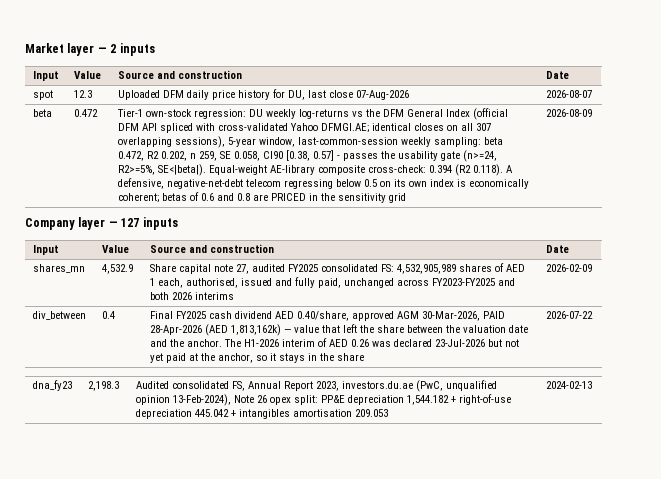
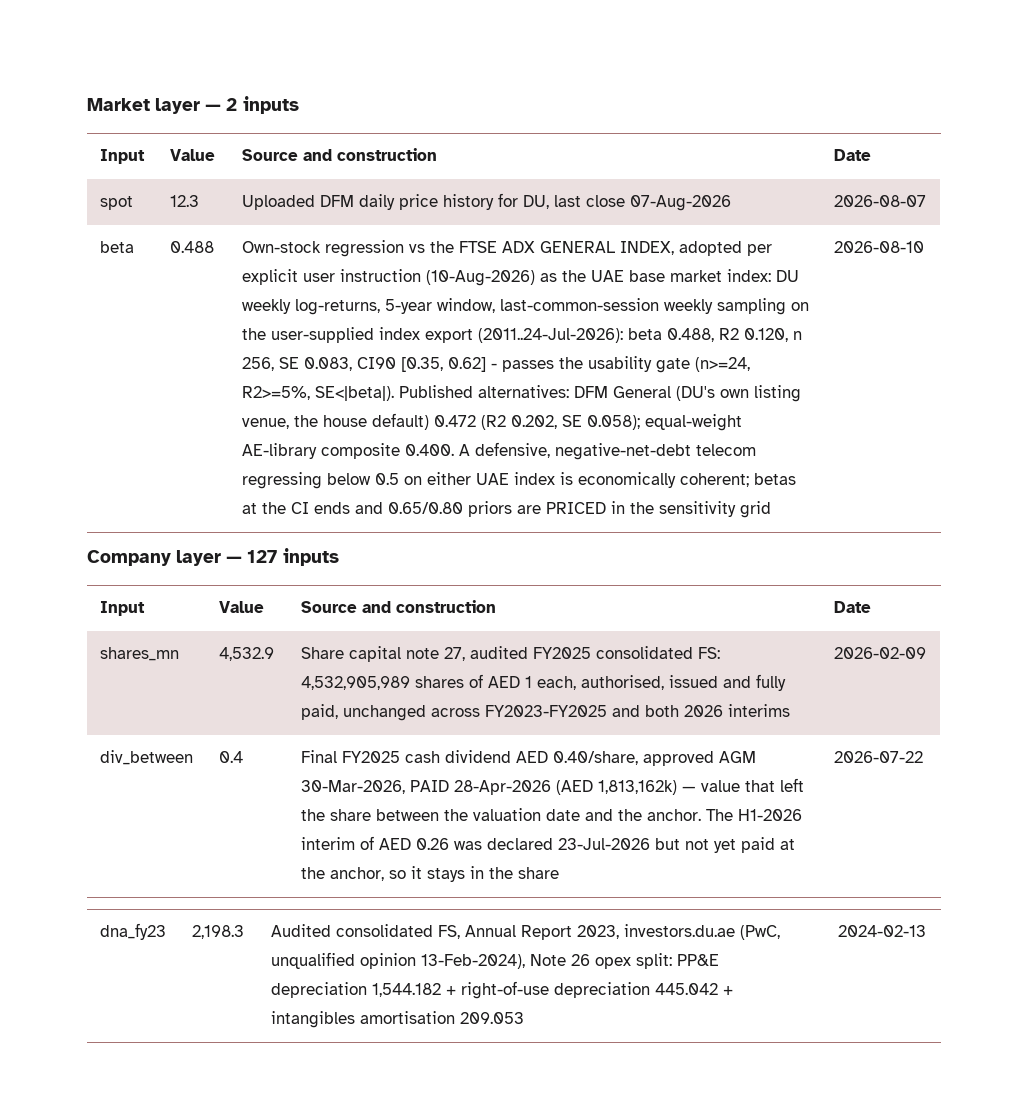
[73,109,98,117] [116,108,508,120] [117,123,491,133] [117,136,503,148] [117,150,334,161] 0.472 | Tier-1 own-stock regression: DU weekly log-returns vs the DFM General Index (official DFM API spliced with cross-validated Yahoo DFMGI.AE; identical closes on all 307 overlapping sessions), 5-year window, last-common-session weekly sampling: beta 0.472, R2 0.202, n 259, SE 0.058, CI90 [0.38, 0.57] -> [169,241,214,253] [241,240,772,257] [241,269,799,286] [241,298,809,315] [241,327,802,343] [241,357,486,372] 0.488 | Own-stock regression vs the FTSE ADX GENERAL INDEX, adopted per explicit user instruction (10-Aug-2026) as the UAE base market index: DU weekly log-returns, 5-year window, last-common-session weekly sampling on the user-supplied index export (2011..24-Jul-2026): beta 0.488, R2 0.120, n 256, SE 0.083, CI90 [0.35, 0.62]
[208,164,503,176] Equal-weight AE-library composite cross-check: 0.394 (R2 0.118). -> [398,385,801,402] [241,413,742,431] [241,443,454,459] Published alternatives: DFM General (DU's own listing venue, the house default) 0.472 (R2 0.202, SE 0.058); equal-weight AE-library composite 0.400.
[393,179,427,187] its own -> [426,472,509,485] either UAE
[189,192,250,201] of 0.6 and 0.8 -> [241,501,512,517] at the CI ends and 0.65/0.80 priors
[545,109,592,117] 2026-08-09 -> [833,241,924,253] 2026-08-10

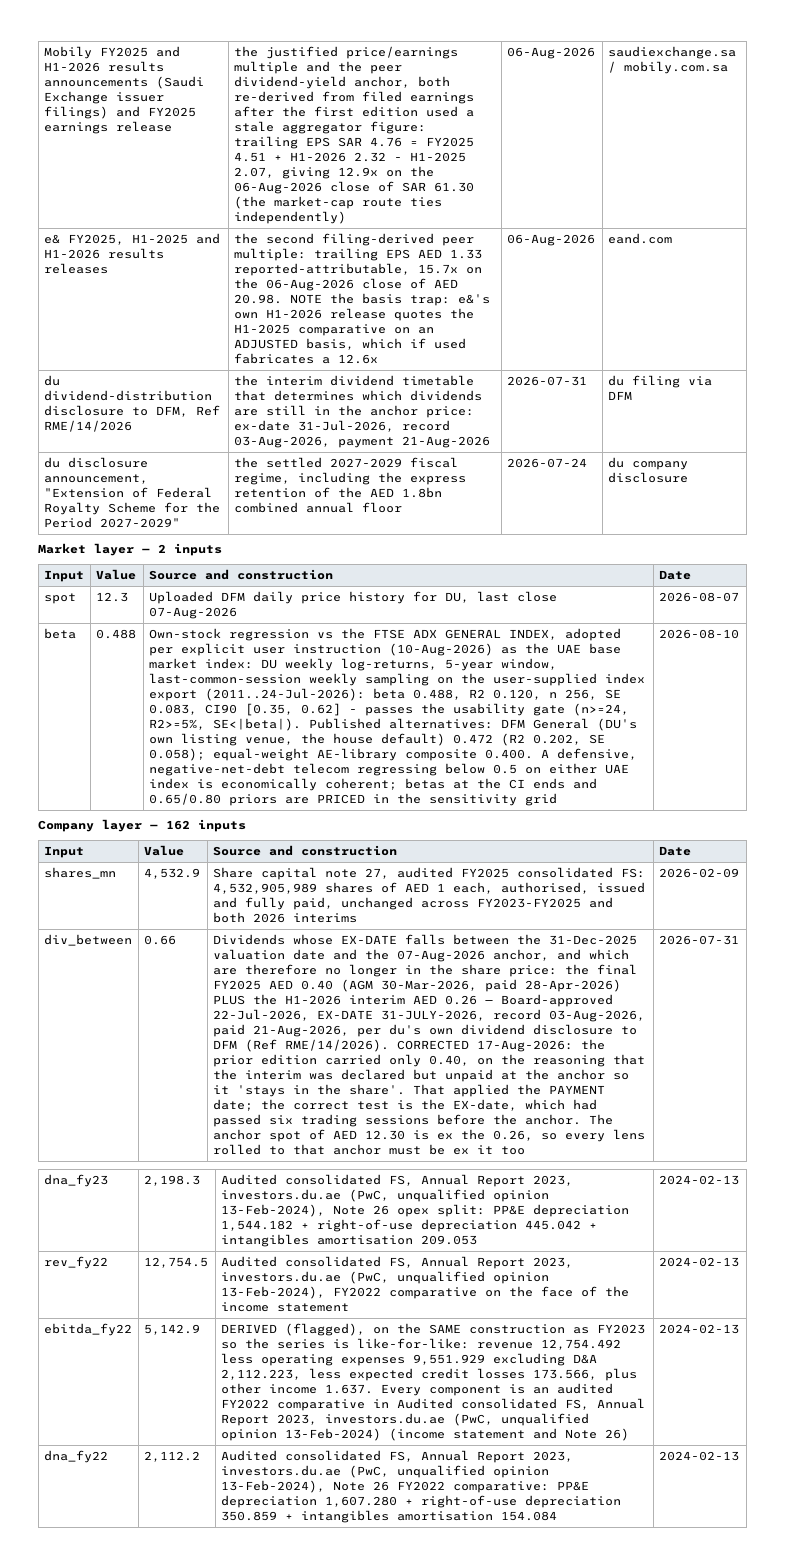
(87, 104) none -> [43,46,180,59] [43,61,164,72] [43,76,204,89] [43,91,164,104] [43,106,196,119] [43,121,172,134] [233,46,458,59] [233,61,402,74] [233,76,450,89] [233,91,474,104] [233,106,474,117] [233,121,426,134] [233,136,474,149] [233,152,466,162] [233,166,434,179] [233,181,474,194] [233,196,442,209] [233,211,346,224] [506,47,595,59] [607,46,736,59] [607,61,728,74] [43,233,220,245] [43,248,164,259] [43,263,108,274] [233,233,474,246] [233,248,482,261] [233,263,482,276] [233,278,458,291] [233,293,490,306] [233,308,474,321] [233,324,434,336] [233,338,466,350] [233,353,378,364] [506,234,595,246] [607,233,672,244] [43,375,60,386] [43,390,212,401] [43,405,220,417] [43,420,132,432] [233,375,474,386] [233,390,482,401] [233,405,474,418] [233,420,450,432] [233,436,490,448] [506,376,587,386] [607,375,712,388] [607,391,632,400] [43,457,148,468] [43,474,148,484] [43,487,212,498] [43,502,220,515] [43,517,180,528] [233,457,458,468] [233,472,466,485] [233,487,442,498] [233,502,402,513] [506,458,587,468] [607,457,688,470] [607,472,688,483] Mobily FY2025 and H1-2026 results announcements (Saudi Exchange issuer filings) and FY2025 earnings release | the justified price/earnings multiple and the peer dividend-yield anchor, both re-derived from filed earnings after the first edition used a stale aggregator figure: trailing EPS SAR 4.76 = FY2025 4.51 + H1-2026 2.32 - H1-2025 2.07, giving 12.9x on the 06-Aug-2026 close of SAR 61.30 (the market-cap route ties independently) | 06-Aug-2026 | saudiexchange.sa / mobily.com.sa // e& FY2025, H1-2025 and H1-2026 results releases | the second filing-derived peer multiple: trailing EPS AED 1.33 reported-attributable, 15.7x on the 06-Aug-2026 close of AED 20.98. NOTE the basis trap: e&'s own H1-2026 release quotes the H1-2025 comparative on an ADJUSTED basis, which if used fabricates a 12.6x | 06-Aug-2026 | eand.com // du dividend-distribution disclosure to DFM, Ref RME/14/2026 | the interim dividend timetable that determines which dividends are still in the anchor price: ex-date 31-Jul-2026, record 03-Aug-2026, payment 21-Aug-2026 | 2026-07-31 | du filing via DFM // du disclosure announcement, "Extension of Federal Royalty Scheme for the Period 2027-2029" | the settled 2027-2029 fiscal regime, including the express retention of the AED 1.8bn combined annual floor | 2026-07-24 | du company disclosure //
[247,550,278,563] 127 -> [166,820,190,830] 162
[218,751,243,763] [300,750,756,766] [300,778,804,795] [300,809,371,821] 0.4 | Final FY2025 cash dividend AED 0.40/share, approved AGM 30-Mar-2026, PAID 28-Apr-2026 (AED 1,813,162k) — value that left the share -> [143,935,176,945] [212,934,445,945] 0.66 | Dividends whose EX-DATE falls
(468, 815) none -> [548,935,637,945] 31-Dec-2025
[646,809,802,821] [300,836,795,853] [300,866,559,882] [833,751,923,763] anchor. The H1-2026 interim of AED 0.26 was declared 23-Jul-2026 but not yet paid at the anchor, so it stays in the share | 2026-07-22 -> [396,949,629,962] [212,964,637,977] [212,979,621,992] [212,994,613,1007] [212,1009,645,1022] [212,1024,637,1037] [212,1039,605,1052] [212,1054,645,1067] [212,1069,629,1082] [212,1084,605,1097] [212,1099,597,1111] [212,1114,613,1127] [212,1129,645,1142] [212,1144,525,1155] [658,935,739,945] 07-Aug-2026 anchor, and which are therefore no longer in the share price: the final FY2025 AED 0.40 (AGM 30-Mar-2026, paid 28-Apr-2026) PLUS the H1-2026 interim AED 0.26 — Board-approved 22-Jul-2026, EX-DATE 31-JULY-2026, record 03-Aug-2026, paid 21-Aug-2026, per du's own dividend disclosure to DFM (Ref RME/14/2026). CORRECTED 17-Aug-2026: the prior edition carried only 0.40, on the reasoning that the interim was declared but unpaid at the anchor so it 'stays in the share'. That applied the PAYMENT date; the correct test is the EX-date, which had passed six trading sessions before the anchor. The anchor spot of AED 12.30 is ex the 0.26, so every lens rolled to that anchor must be ex it too | 2026-07-31
(926, 931) none -> [43,1256,108,1269] [143,1257,208,1268] [220,1256,573,1269] [220,1271,549,1284] [220,1286,629,1299] [220,1302,349,1312] [658,1257,739,1267] [43,1323,132,1336] [143,1324,200,1335] [220,1323,645,1336] [220,1338,621,1350] [220,1353,597,1366] [220,1368,637,1381] [220,1383,613,1396] [220,1398,645,1411] [220,1413,589,1426] [220,1428,629,1441] [658,1324,739,1334] [43,1450,108,1463] [143,1451,200,1462] [220,1450,573,1463] [220,1465,549,1478] [220,1480,589,1493] [220,1495,621,1508] [220,1510,557,1523] [658,1451,739,1461] // rev_fy22 | 12,754.5 | Audited consolidated FS, Annual Report 2023, investors.du.ae (PwC, unqualified opinion 13-Feb-2024), FY2022 comparative on the face of the income statement | 2024-02-13 // ebitda_fy22 | 5,142.9 | DERIVED (flagged), on the SAME construction as FY2023 so the series is like-for-like: revenue 12,754.492 less operating expenses 9,551.929 excluding D&A 2,112.223, less expected credit losses 173.566, plus other income 1.637. Every component is an audited FY2022 comparative in Audited consolidated FS, Annual Report 2023, investors.du.ae (PwC, unqualified opinion 13-Feb-2024) (income statement and Note 26) | 2024-02-13 // dna_fy22 | 2,112.2 | Audited consolidated FS, Annual Report 2023, investors.du.ae (PwC, unqualified opinion 13-Feb-2024), Note 26 FY2022 comparative: PP&E depreciation 1,607.280 + right-of-use depreciation 350.859 + intangibles amortisation 154.084 | 2024-02-13

